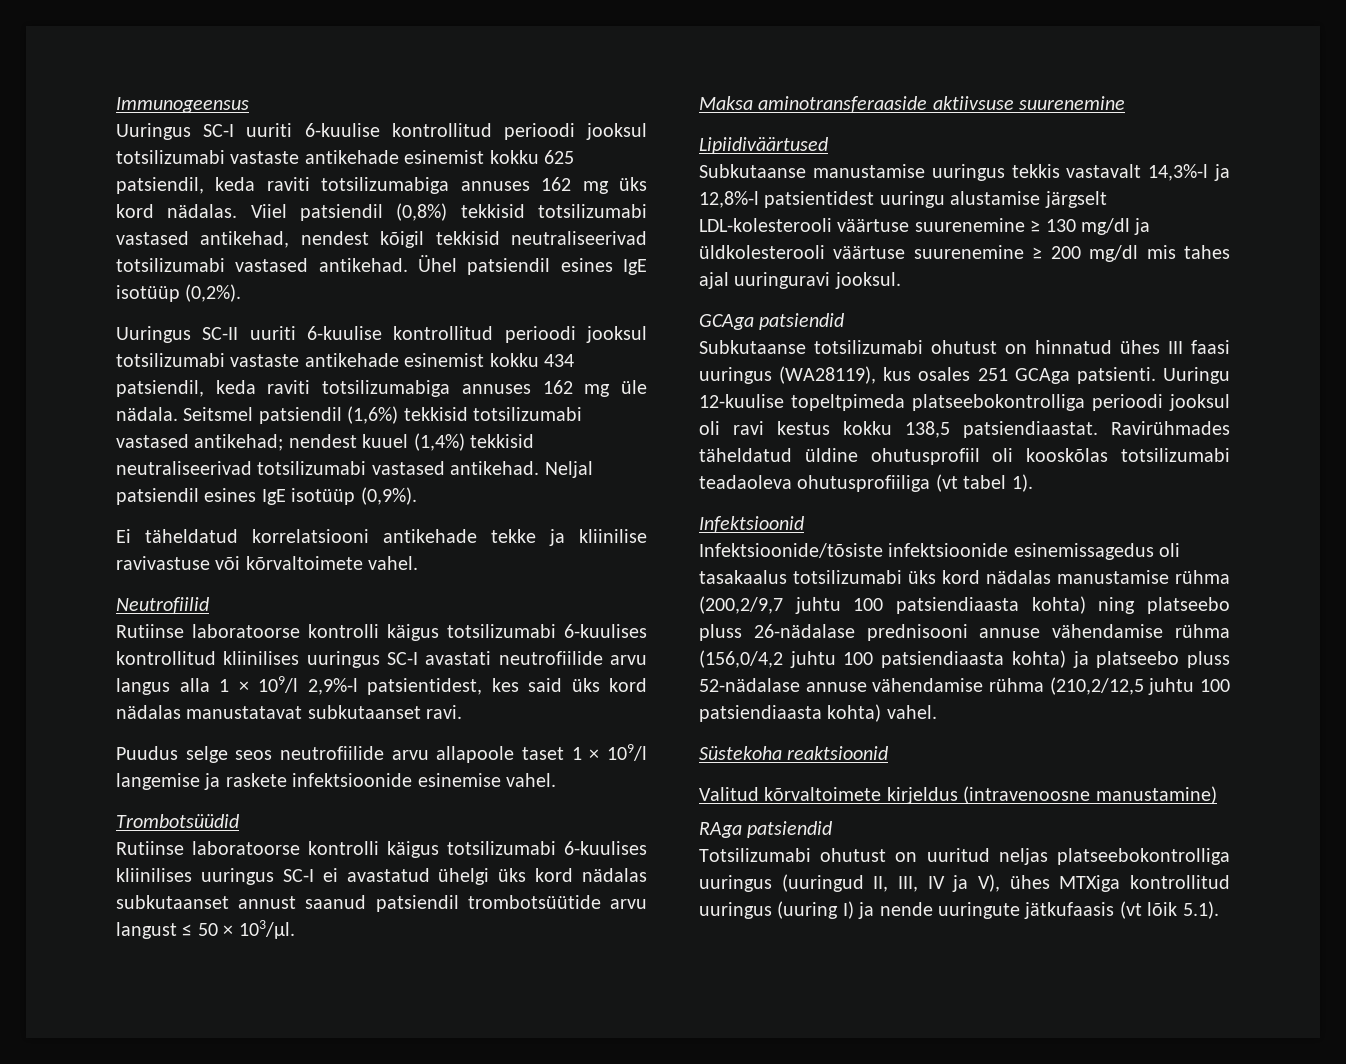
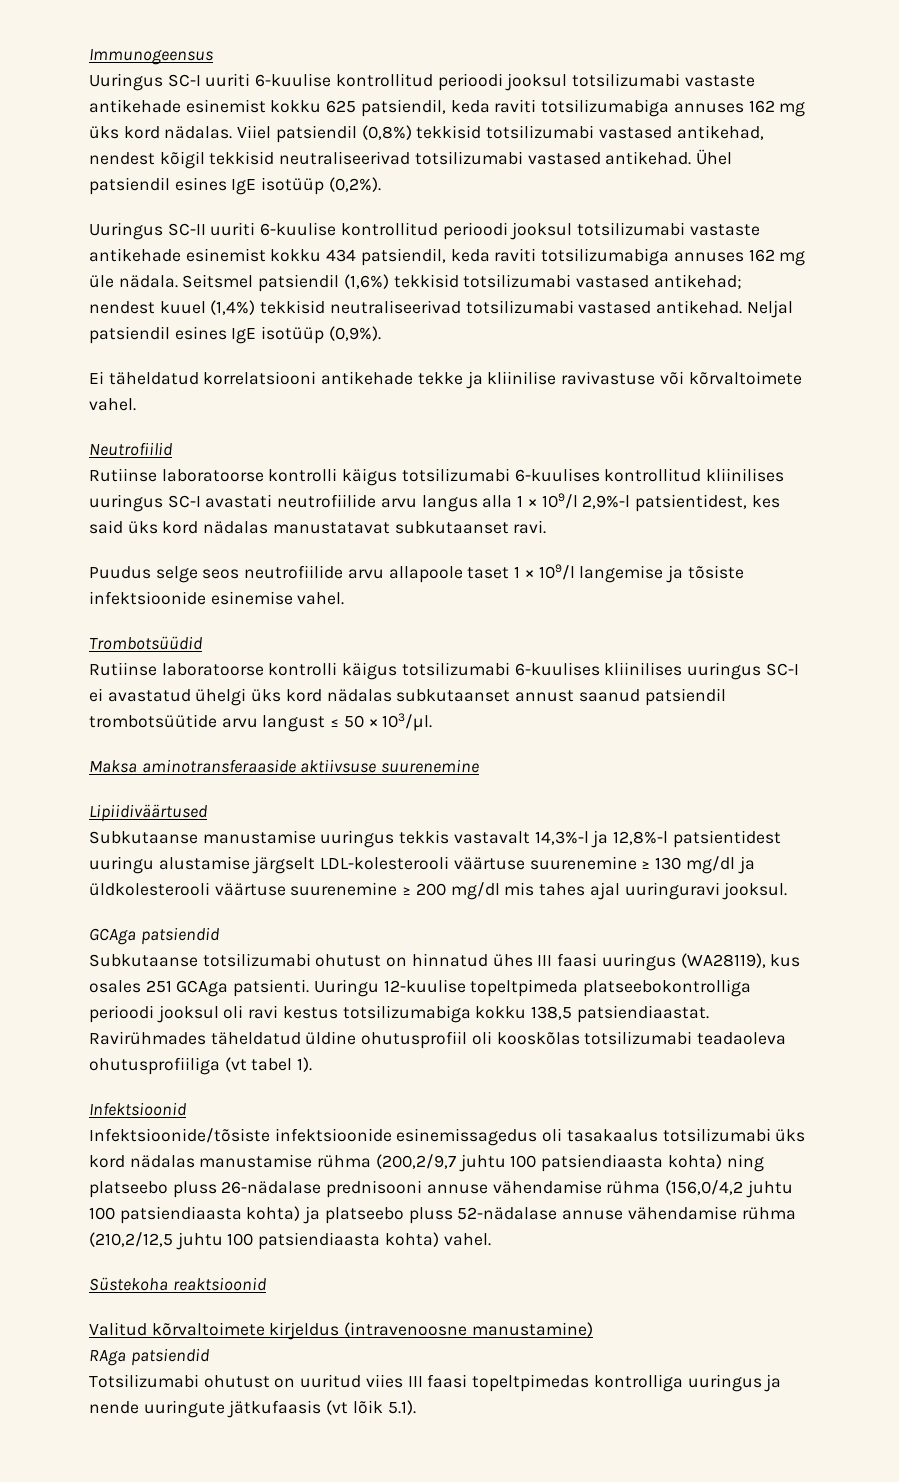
[225,773,287,787] raskete -> [687,565,744,579] tõsiste
(830, 428) none -> [342,1005,471,1023] totsilizumabiga
[998,848,1230,865] [699,874,1230,892] [699,901,854,919] neljas platseebokontrolliga uuringus (uuringud II, III, IV ja V), ühes MTXiga kontrollitud uuringus (uuring I) -> [365,1374,762,1392] viies III faasi topeltpimedas kontrolliga uuringus

